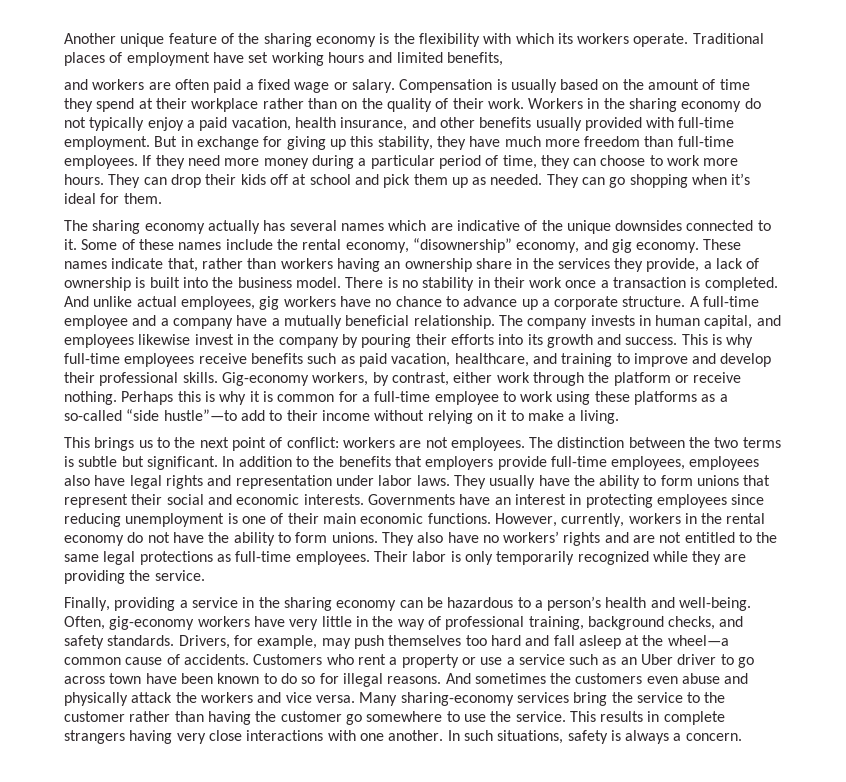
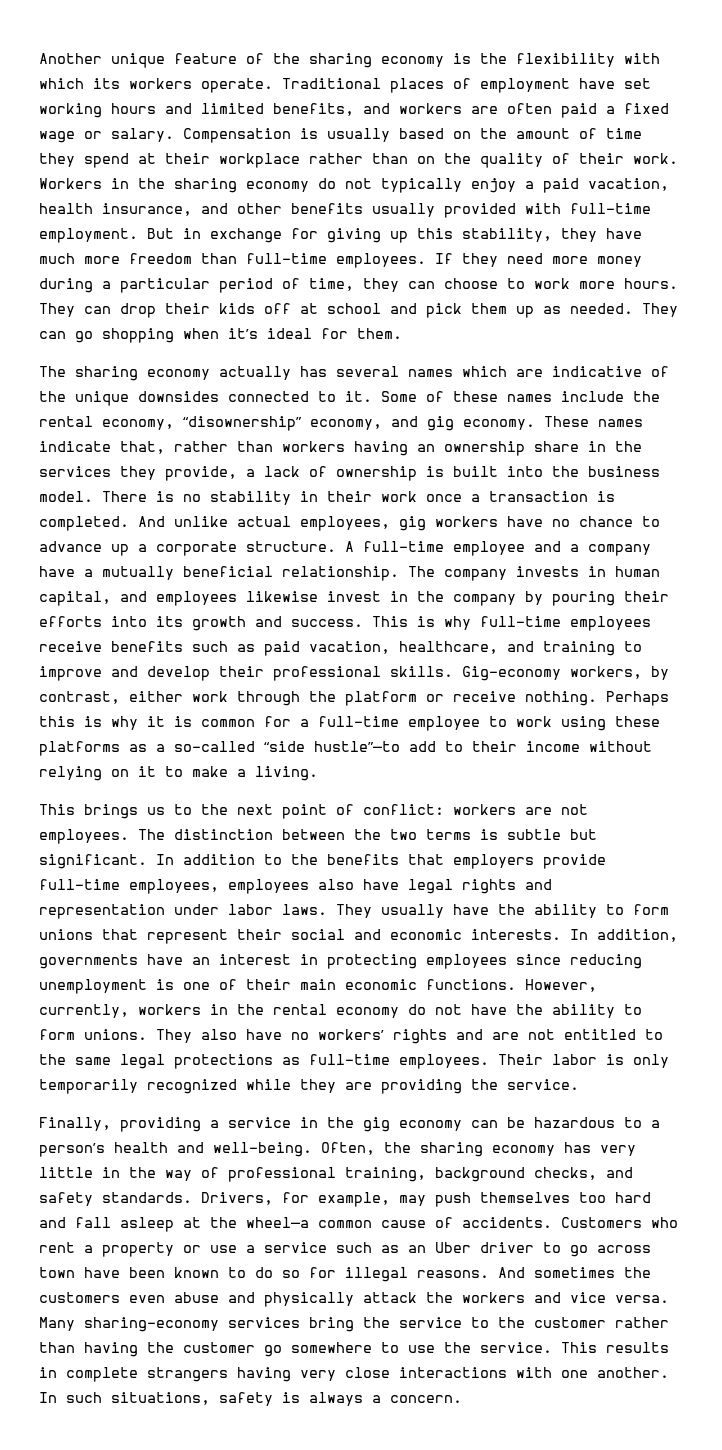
(503, 59) // -> (354, 109) none
[367,494,455,505] Governments -> [570,929,678,942] [39,954,138,969] In addition, governments
[283,597,332,611] sharing -> [363,1117,390,1132] gig
[109,616,285,630] gig-economy workers have -> [384,1142,591,1157] the sharing economy has

